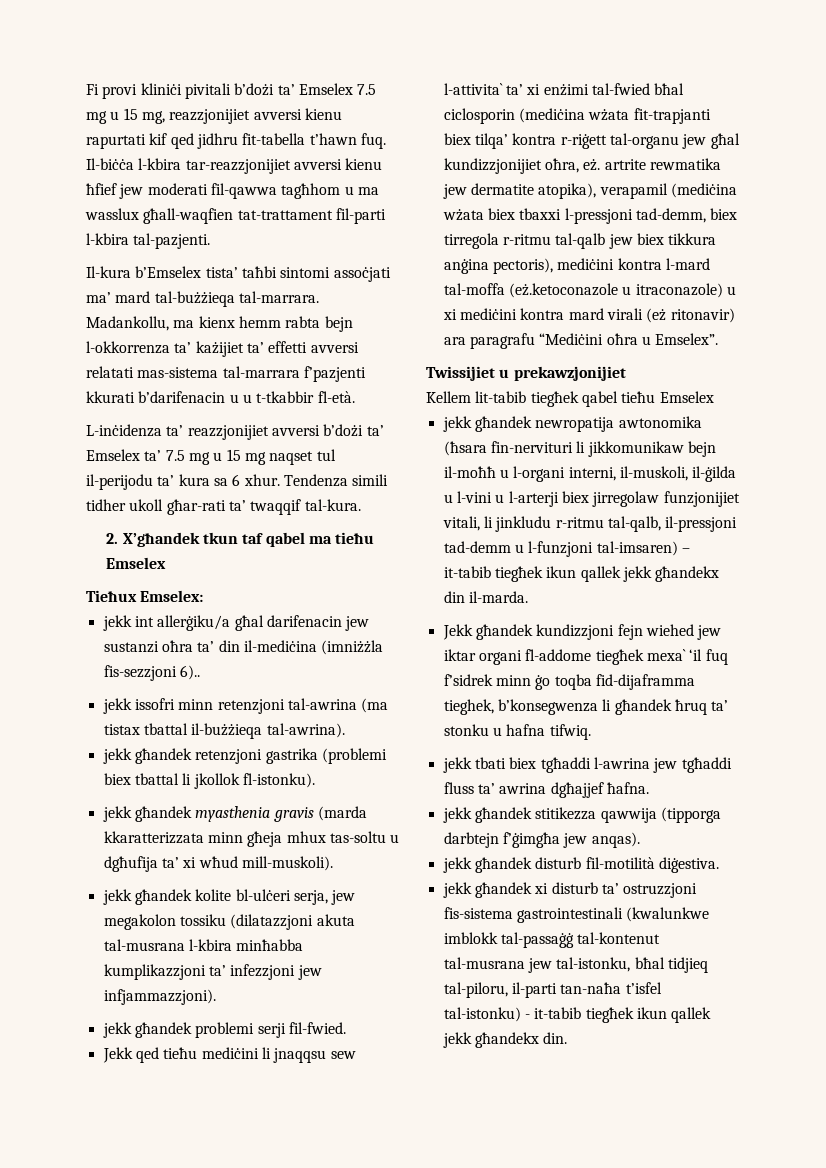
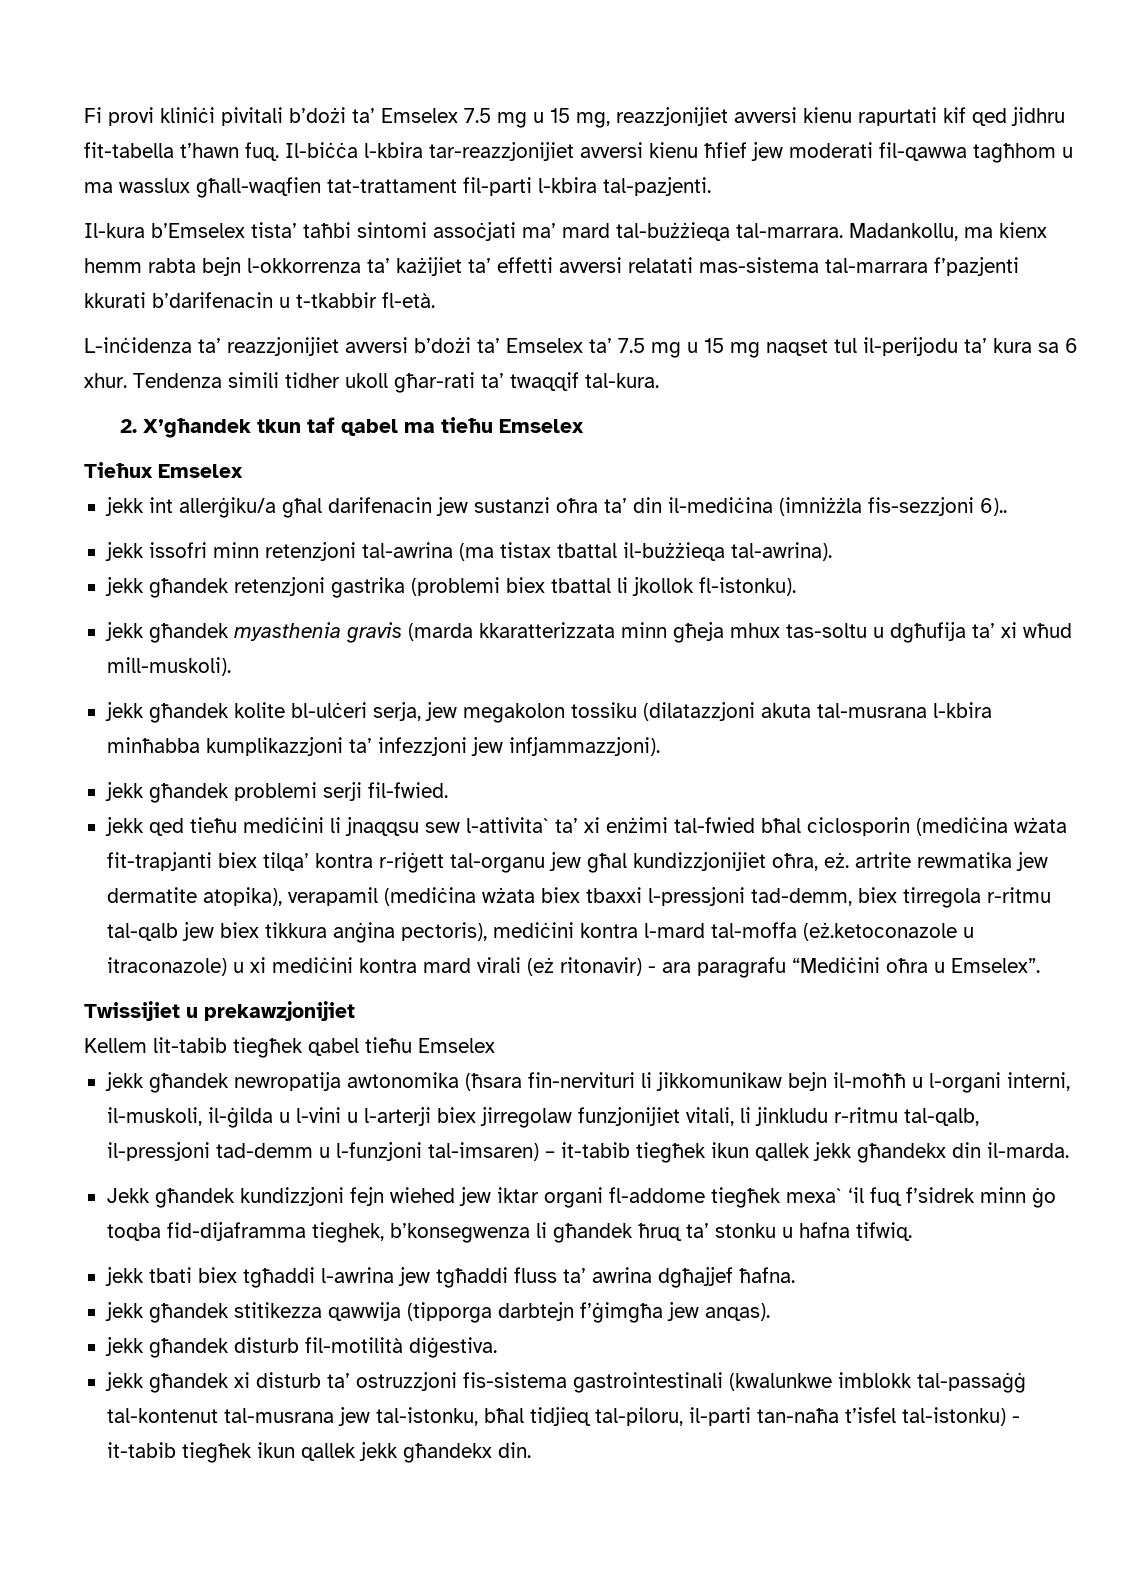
[242,394,252,403] u -> (290, 302) none
[140,590,204,602] Emselex: -> [158,464,243,478] Emselex
[102,1047,133,1063] Jekk -> [104,817,144,836] jekk
(735, 315) none -> [647,966,656,973] -

